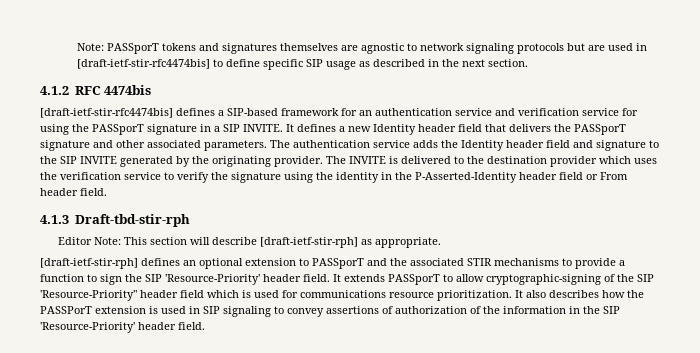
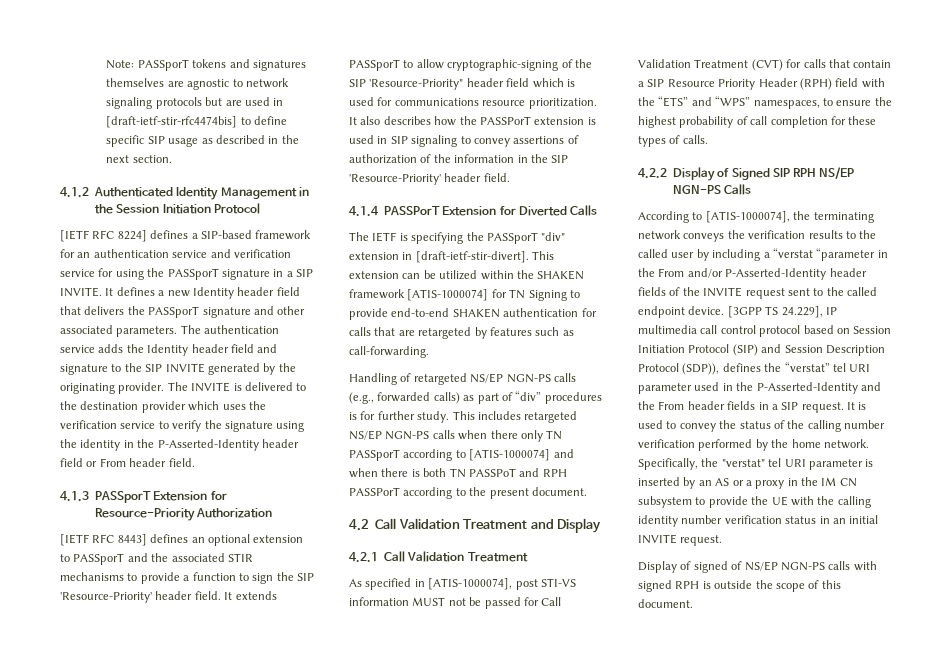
[74,85,152,95] [40,108,173,118] RFC 4474bis // [draft-ietf-stir-rfc4474bis] -> [94,187,309,200] [95,203,260,214] [60,230,147,242] Authenticated Identity Management in the Session Initiation Protocol // [IETF RFC 8224]
[74,214,190,227] [58,237,442,248] [40,258,138,269] Draft-tbd-stir-rph // Editor Note: This section will describe [draft-ietf-stir-rph] as appropriate. // [draft-ietf-stir-rph] -> [95,491,227,503] [95,508,273,521] [60,534,147,546] PASSporT Extension for Resource-Priority Authorization // [IETF RFC 8443]
(205, 326) none -> [349,205,598,216] [349,232,566,244] [349,251,555,263] [349,270,585,280] [349,289,580,301] [349,308,597,320] [349,327,574,339] [349,346,429,358] [349,373,576,385] [349,391,602,404] [349,411,578,423] [349,430,563,442] [349,449,574,461] [349,468,567,478] [349,487,587,499] [349,518,602,533] [349,551,528,562] [349,578,576,590] [349,597,562,609] [638,59,892,71] [638,78,885,90] [638,96,892,109] [638,116,877,128] [638,135,708,147] [638,167,855,181] [673,184,752,195] [638,211,874,223] [638,230,877,242] [638,248,888,261] [638,268,867,280] [638,287,877,299] [638,306,837,318] [638,325,892,337] [638,344,885,356] [638,362,871,375] [638,382,881,394] [638,401,867,413] [638,420,885,432] [638,439,869,451] [638,458,874,470] [638,477,857,489] [638,496,871,508] [638,515,879,527] [638,534,723,546] [638,561,877,573] [638,580,841,592] [638,599,693,608] // 4.1.4 PASSPorT Extension for Diverted Calls // The IETF is specifying the PASSporT "div" extension in [draft-ietf-stir-divert]. This extension can be utilized within the SHAKEN framework [ATIS-1000074] for TN Signing to provide end-to-end SHAKEN authentication for calls that are retargeted by features such as call-forwarding. // Handling of retargeted NS/EP NGN-PS calls (e.g., forwarded calls) as part of “div” procedures is for further study. This includes retargeted NS/EP NGN-PS calls when there only TN PASSporT according to [ATIS-1000074] and when there is both TN PASSPoT and RPH PASSPorT according to the present document. // 4.2 Call Validation Treatment and Display // 4.2.1 Call Validation Treatment // As specified in [ATIS-1000074], post STI-VS information MUST not be passed for Call Validation Treatment (CVT) for calls that contain a SIP Resource Priority Header (RPH) field with the “ETS” and “WPS” namespaces, to ensure the highest probability of call completion for these types of calls. // 4.2.2 Display of Signed SIP RPH NS/EP NGN-PS Calls // According to [ATIS-1000074], the terminating network conveys the verification results to the called user by including a “verstat “parameter in the From and/or P-Asserted-Identity header fields of the INVITE request sent to the called endpoint device. [3GPP TS 24.229], IP multimedia call control protocol based on Session Initiation Protocol (SIP) and Session Description Protocol (SDP)), defines the “verstat” tel URI parameter used in the P-Asserted-Identity and the From header fields in a SIP request. It is used to convey the status of the calling number verification performed by the home network. Specifically, the "verstat" tel URI parameter is inserted by an AS or a proxy in the IM CN subsystem to provide the UE with the calling identity number verification status in an initial INVITE request. // Display of signed of NS/EP NGN-PS calls with signed RPH is outside the scope of this document.

